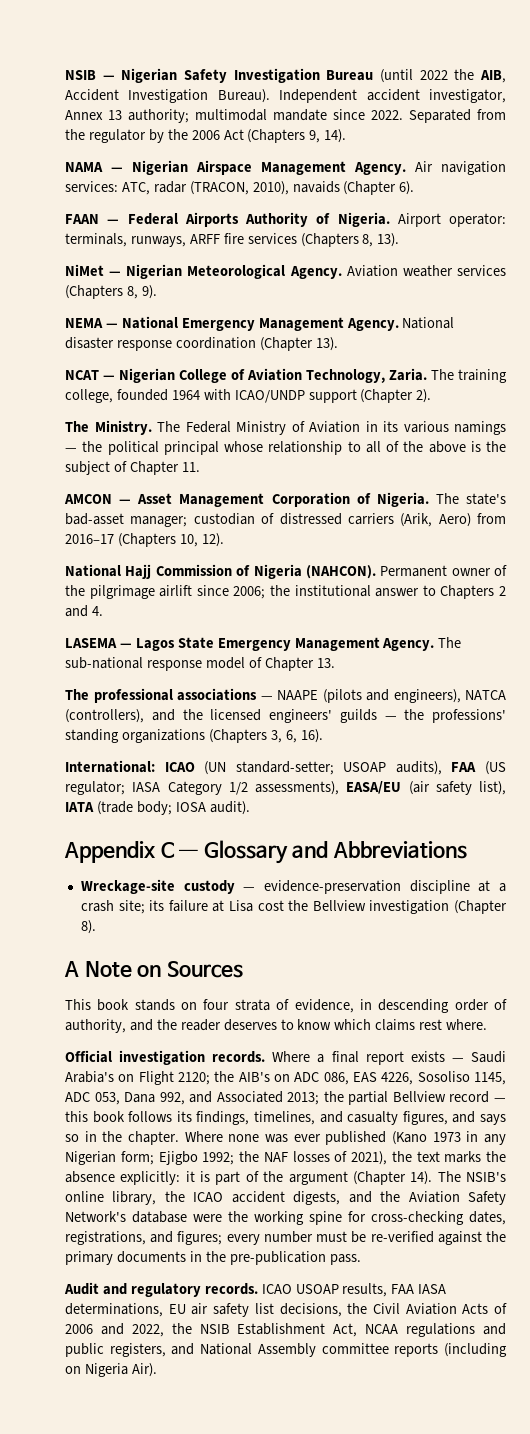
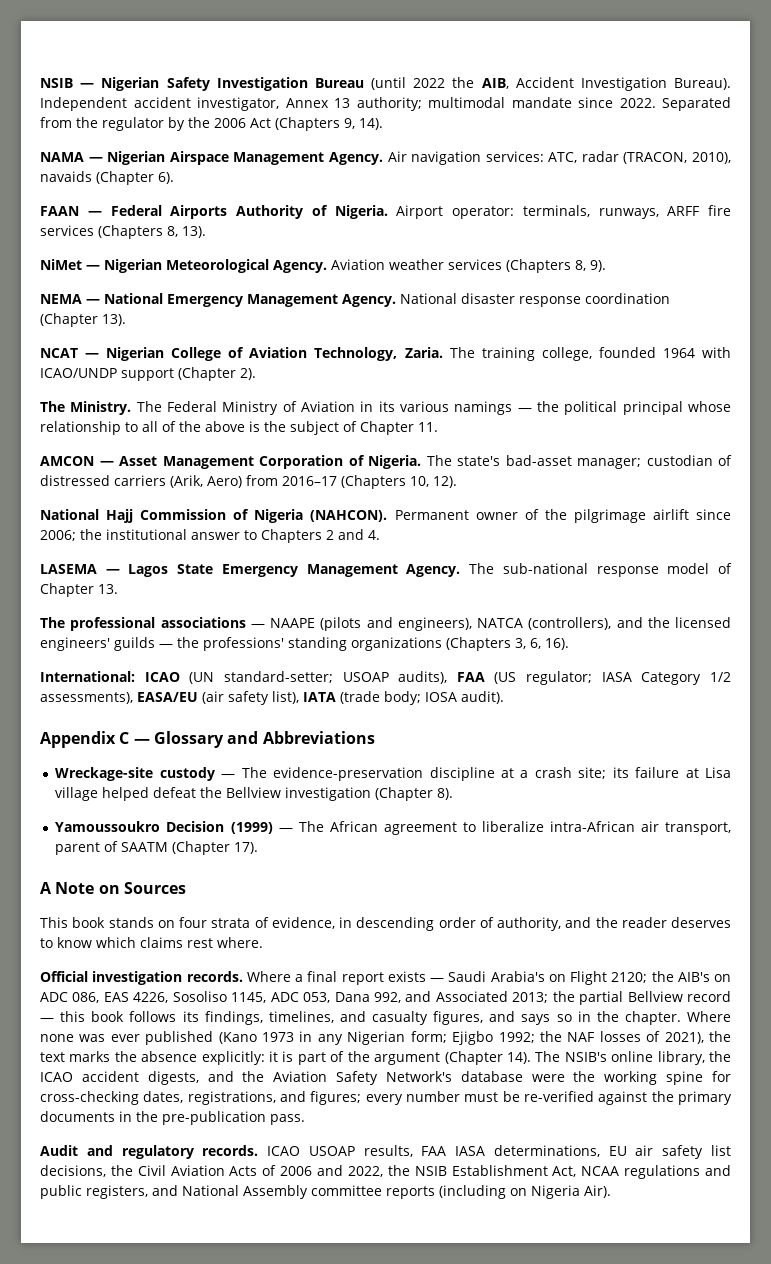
(256, 889) none -> [241,767,267,778] The
[257,900,284,911] cost -> [55,787,197,801] village helped defeat
(96, 927) none -> [55,821,731,835] [55,841,259,855] // Yamoussoukro Decision (1999) — The African agreement to liberalize intra-African air transport, parent of SAATM (Chapter 17).

